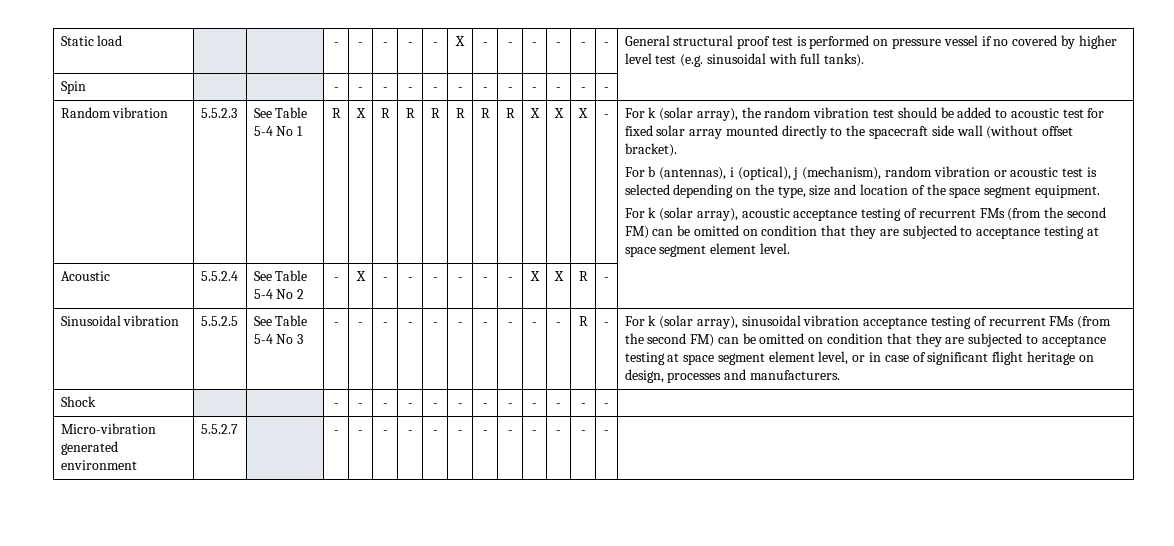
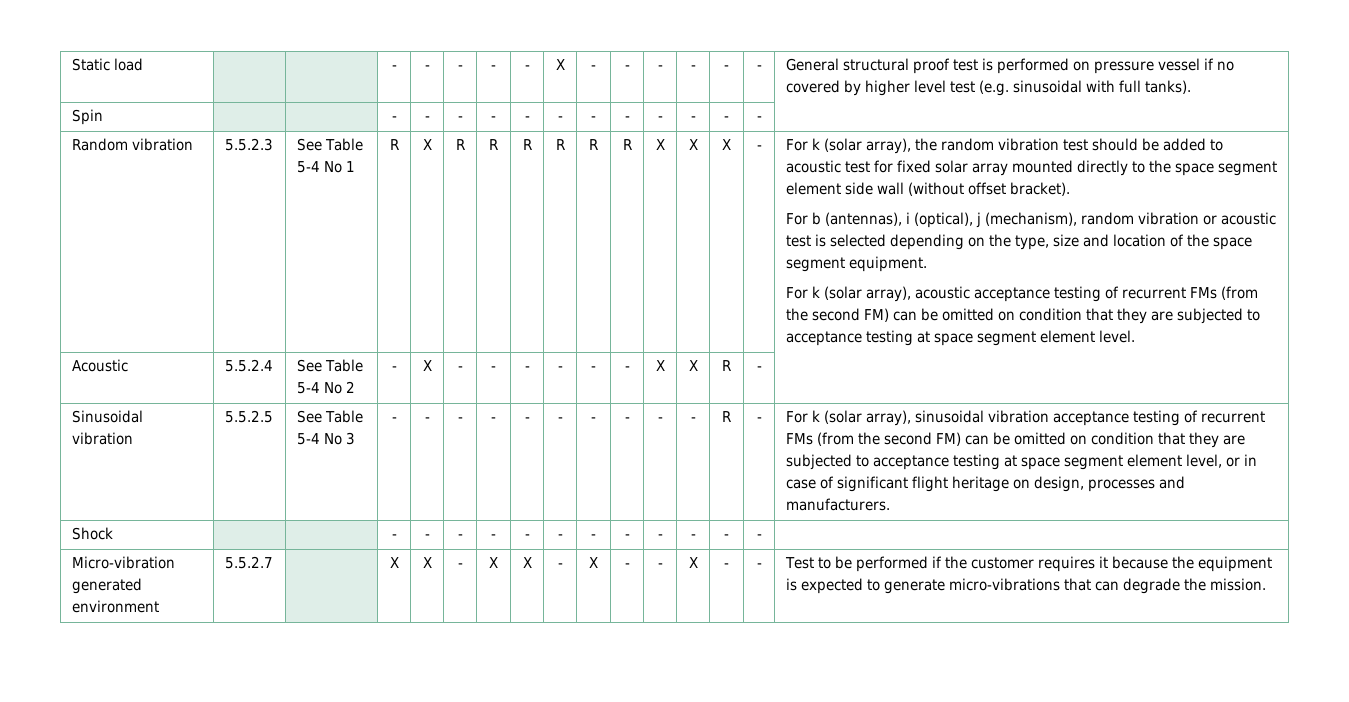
[868,126,928,139] spacecraft -> [1175,161,1278,176] [785,182,841,195] space segment element
[333,430,339,434] [358,430,363,434] [382,430,388,434] [407,430,413,434] [432,430,438,434] [457,430,463,434] [482,430,488,434] [507,430,513,434] [532,430,537,434] [556,430,561,434] [580,430,586,434] [604,430,609,434] | - | - | - | - | - | - | - | - | - | - | - | - | -> [389,557,399,568] [422,557,432,568] [457,563,463,568] [489,557,498,568] [522,557,532,568] [557,563,563,568] [589,557,598,568] [624,563,630,568] [657,563,663,568] [688,557,698,568] [724,563,729,568] [756,563,762,568] [784,556,1273,572] [785,578,1267,594] | X | X | - | X | X | - | X | - | - | X | - | - | Test to be performed if the customer requires it because the equipment is expected to generate micro-vibrations that can degrade the mission.

